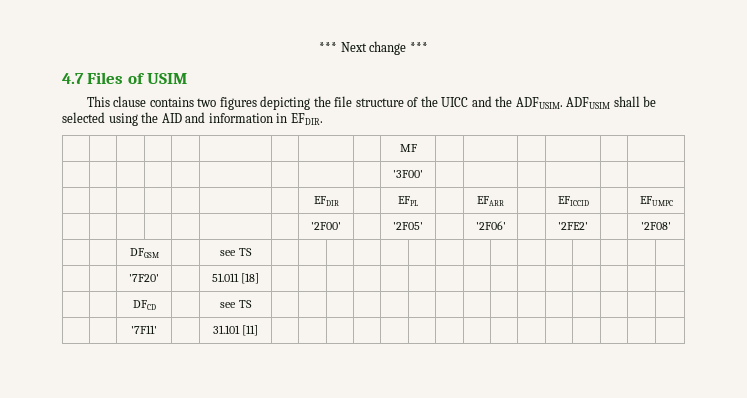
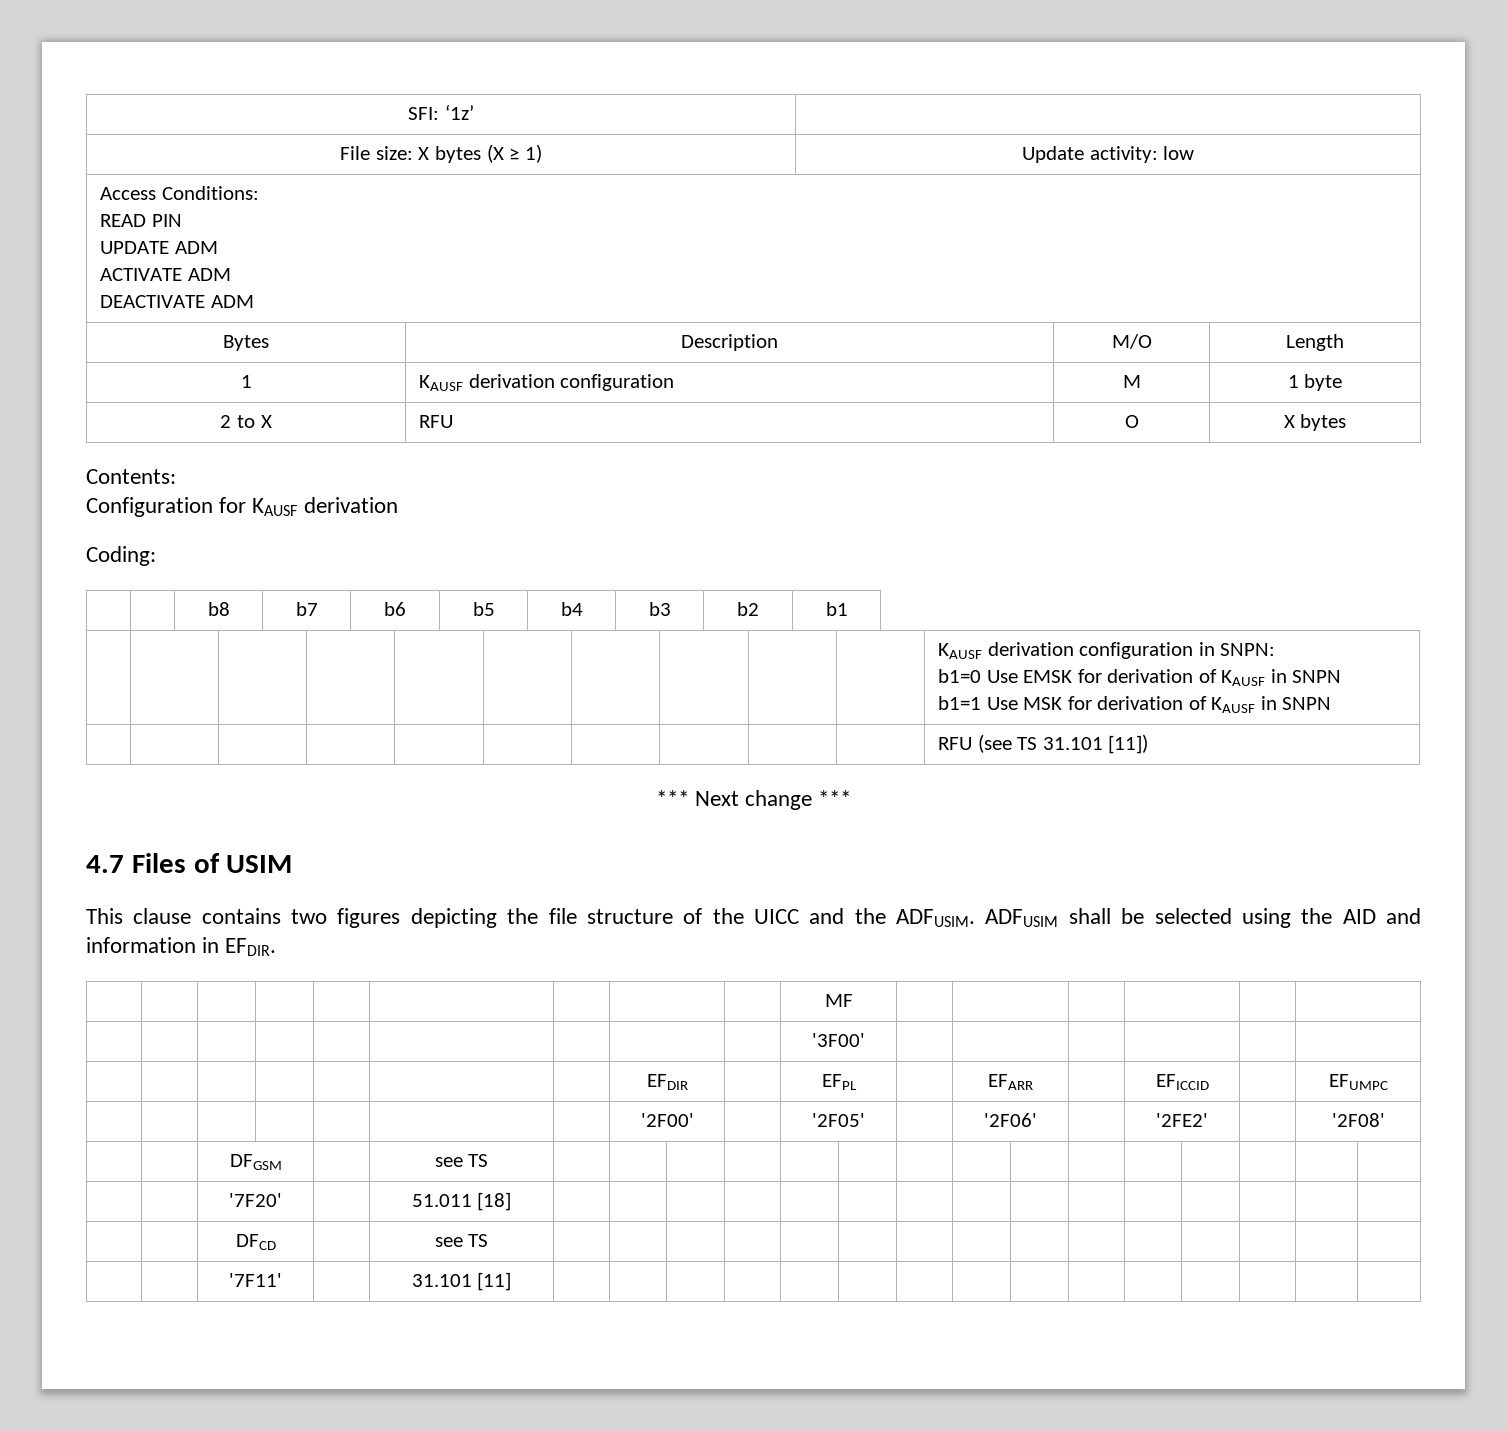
(319, 47) none -> [408,104,474,120] [340,144,542,163] [1021,146,1195,163] [100,186,259,200] [100,214,182,227] [100,241,218,254] [100,268,231,281] [100,295,254,308] [223,335,269,351] [681,334,778,351] [1111,334,1152,349] [1286,334,1344,351] [240,375,252,388] [419,374,675,391] [1122,375,1141,388] [1287,374,1343,391] [220,415,272,428] [419,415,454,428] [1124,415,1139,428] [1283,414,1347,431] [86,469,176,484] [86,497,398,517] [86,546,156,566] [207,602,230,616] [295,602,318,616] [384,602,406,616] [472,602,495,616] [560,602,583,616] [648,602,671,616] [737,602,759,616] [825,602,848,616] [938,642,1276,659] [938,669,1342,686] [938,696,1332,713] [938,734,1149,754] SFI: ‘1z’ | // File size: X bytes (X ≥ 1) | Update activity: low // Access Conditions: // READ PIN // UPDATE ADM // ACTIVATE ADM // DEACTIVATE ADM // Bytes | Description | M/O | Length // 1 | KAUSF derivation configuration | M | 1 byte // 2 to X | RFU | O | X bytes // Contents: // Configuration for KAUSF derivation // Coding: // | | b8 | b7 | b6 | b5 | b4 | b3 | b2 | b1 // | | | | | | | | | | KAUSF derivation configuration in SNPN: // b1=0 Use EMSK for derivation of KAUSF in SNPN // b1=1 Use MSK for derivation of KAUSF in SNPN // | | | | | | | | | | RFU (see TS 31.101 [11]) //

